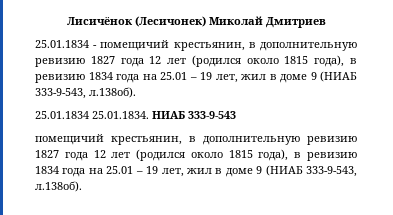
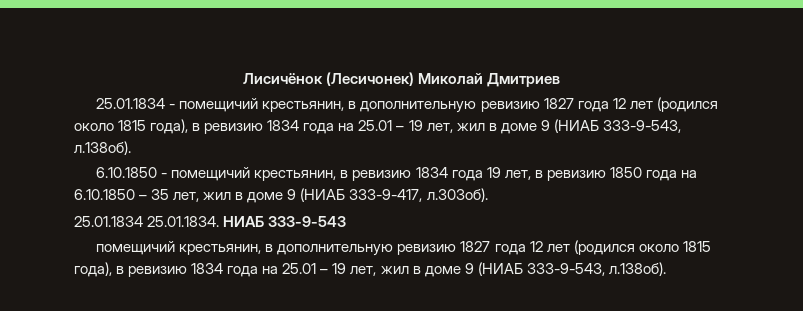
(136, 92) none -> [96,167,697,181] [74,188,488,203] // 6.10.1850 - помещичий крестьянин, в ревизию 1834 года 19 лет, в ревизию 1850 года на 6.10.1850 – 35 лет, жил в доме 9 (НИАБ 333-9-417, л.303об).

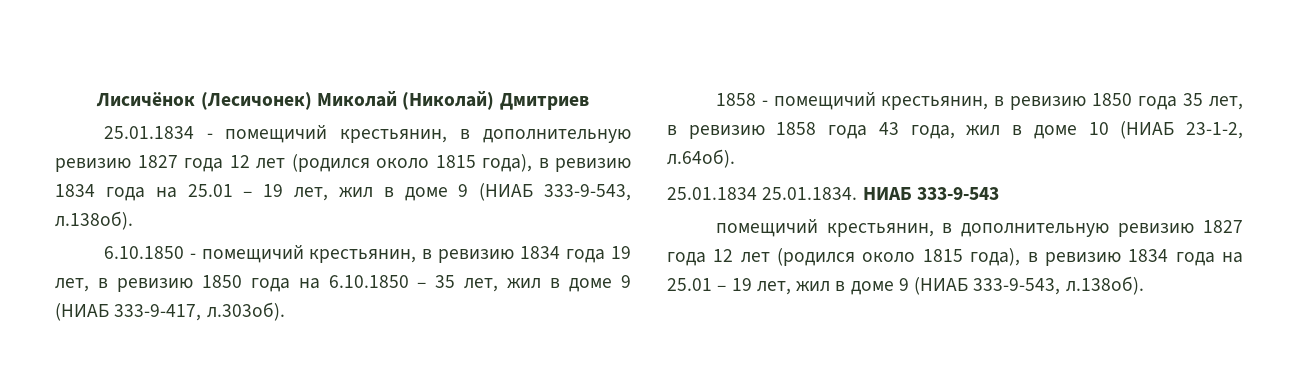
(484, 78) none -> [402,91,495,110] (Николай)
(488, 195) none -> [715,91,1243,110] [667,121,1243,139] [667,149,735,168] // 1858 - помещичий крестьянин, в ревизию 1850 года 35 лет, в ревизию 1858 года 43 года, жил в доме 10 (НИАБ 23-1-2, л.64об).

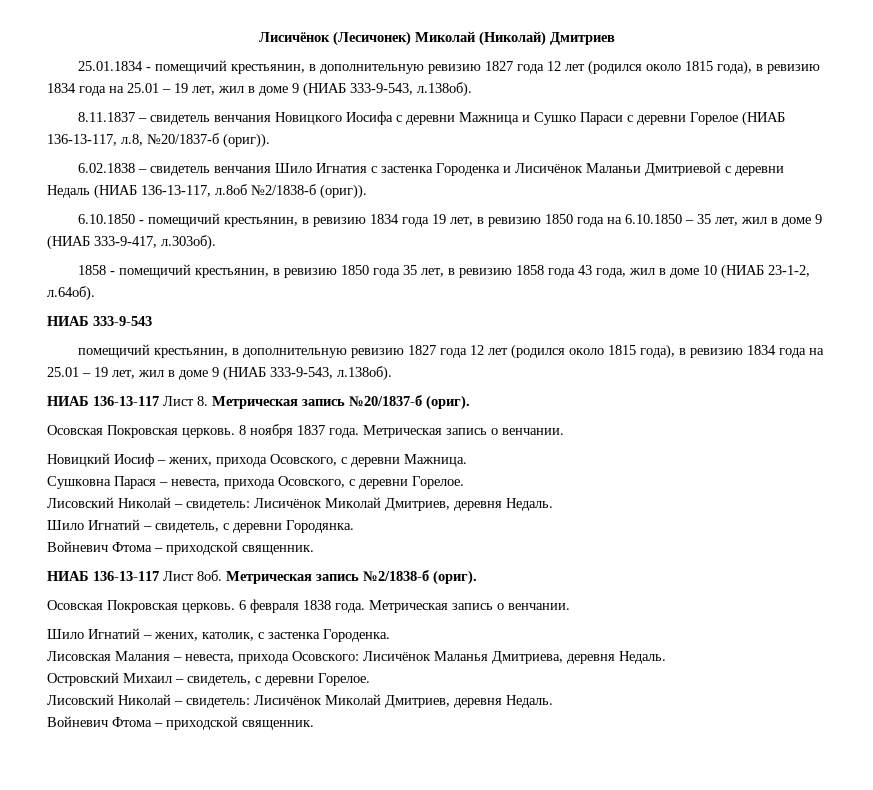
(133, 220) none -> [77,111,785,126] [47,133,270,148] [77,162,784,176] [47,184,367,199] // 8.11.1837 – свидетель венчания Новицкого Иосифа с деревни Мажница и Сушко Параси с деревни Горелое (НИАБ 136-13-117, л.8, №20/1837-б (ориг)). // 6.02.1838 – свидетель венчания Шило Игнатия с застенка Городенка и Лисичёнок Маланьи Дмитриевой с деревни Недаль (НИАБ 136-13-117, л.8об №2/1838-б (ориг)).
[667,187,858,200] 25.01.1834 25.01.1834. -> (95, 293) none
(1144, 285) none -> [47,395,470,410] [47,424,564,438] [47,453,467,467] [47,476,464,489] [47,497,553,511] [47,519,354,533] [47,541,314,555] [47,570,477,585] [47,599,570,613] [47,628,390,642] [47,651,666,664] [47,672,370,686] [47,694,553,708] [47,716,314,730] // НИАБ 136-13-117 Лист 8. Метрическая запись №20/1837-б (ориг). // Осовская Покровская церковь. 8 ноября 1837 года. Метрическая запись о венчании. // Новицкий Иосиф – жених, прихода Осовского, с деревни Мажница. // Сушковна Парася – невеста, прихода Осовского, с деревни Горелое. // Лисовский Николай – свидетель: Лисичёнок Миколай Дмитриев, деревня Недаль. // Шило Игнатий – свидетель, с деревни Городянка. // Войневич Фтома – приходской священник. // НИАБ 136-13-117 Лист 8об. Метрическая запись №2/1838-б (ориг). // Осовская Покровская церковь. 6 февраля 1838 года. Метрическая запись о венчании. // Шило Игнатий – жених, католик, с застенка Городенка. // Лисовская Малания – невеста, прихода Осовского: Лисичёнок Маланья Дмитриева, деревня Недаль. // Островский Михаил – свидетель, с деревни Горелое. // Лисовский Николай – свидетель: Лисичёнок Миколай Дмитриев, деревня Недаль. // Войневич Фтома – приходской священник.

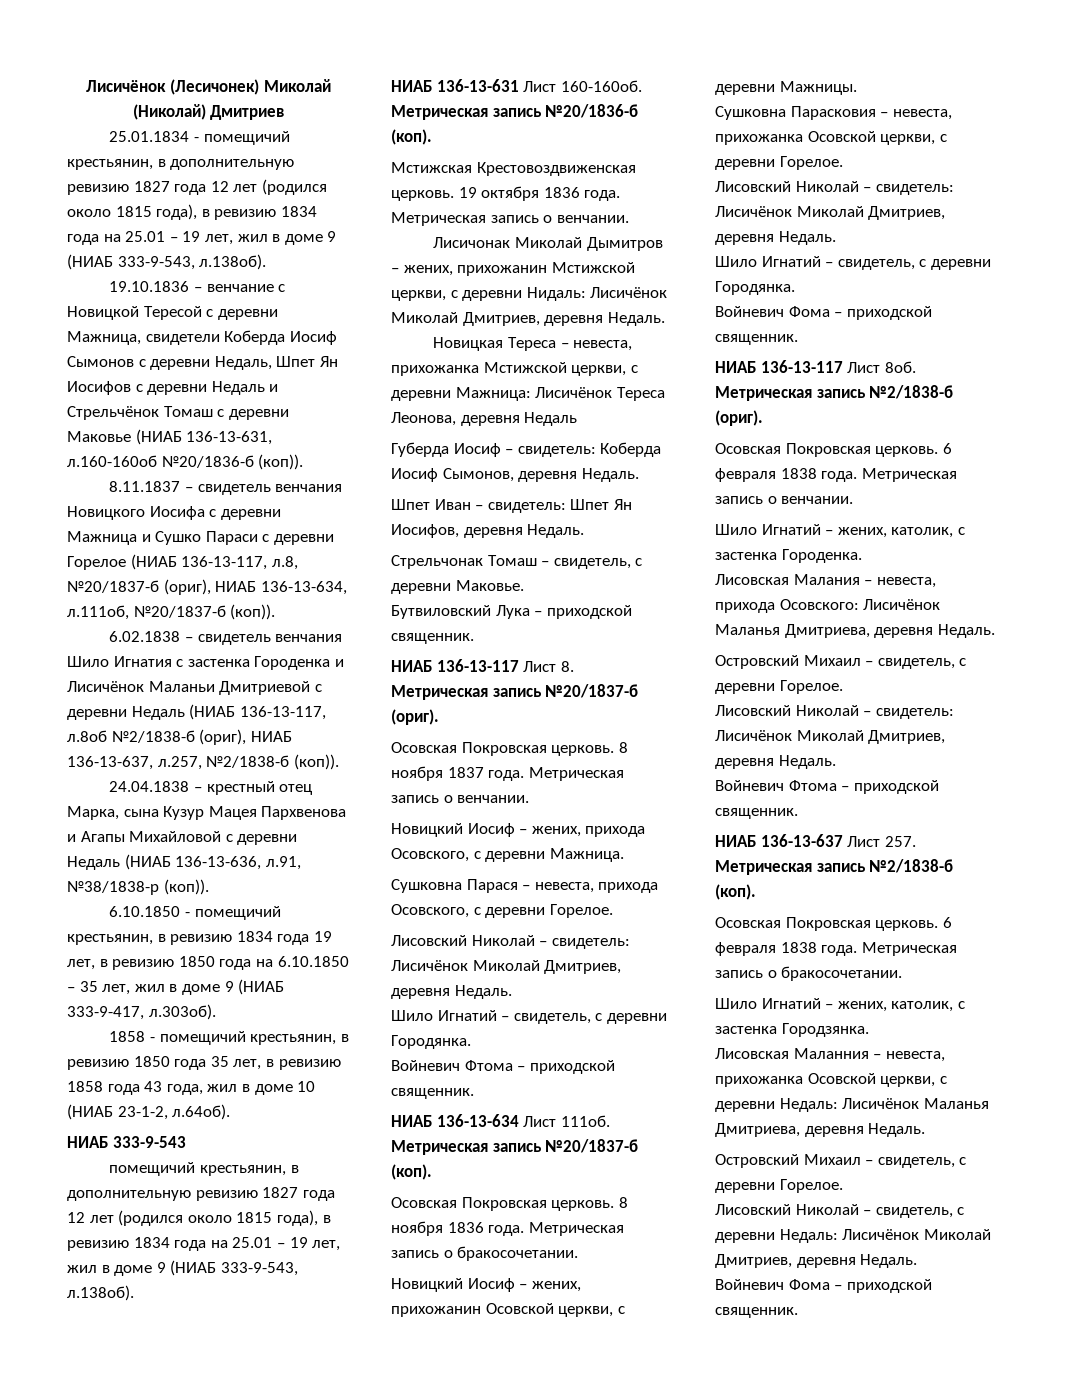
(472, 89) none -> [109,281,286,292] [67,306,278,320] [67,330,337,345] [67,356,338,370] [67,381,279,395] [67,406,289,420] [67,429,273,445] [67,454,304,470] // 19.10.1836 – венчание с Новицкой Тересой с деревни Мажница, свидетели Коберда Иосиф Сымонов с деревни Недаль, Шпет Ян Иосифов с деревни Недаль и Стрельчёнок Томаш с деревни Маковье (НИАБ 136-13-631, л.160-160об №20/1836-б (коп)).
[223,133,270,148] (ориг)). -> [163,579,347,595] [67,604,276,620] (ориг), НИАБ 136-13-634, л.111об, №20/1837-б (коп)).
[320,184,367,199] (ориг)). -> [199,729,292,745] [67,754,339,770] [109,781,313,795] [67,806,347,820] [67,831,298,845] [67,854,301,870] [67,879,209,895] (ориг), НИАБ 136-13-637, л.257, №2/1838-б (коп)). // 24.04.1838 – крестный отец Марка, сына Кузур Мацея Пархвенова и Агапы Михайловой с деревни Недаль (НИАБ 136-13-636, л.91, №38/1838-р (коп)).
(392, 373) none -> [391,79,642,92] [391,104,639,120] [391,129,432,145] [391,162,636,176] [391,186,621,201] [391,212,629,226] [433,237,663,251] [391,262,635,276] [391,287,668,301] [391,312,665,326] [433,337,633,351] [391,362,638,376] [391,387,665,401] [391,412,578,426] [391,442,662,457] [391,468,639,482] [391,499,632,513] [391,524,585,538] [391,555,643,569] [391,580,524,594] [391,605,632,619] [391,633,474,644] // НИАБ 136-13-631 Лист 160-160об. Метрическая запись №20/1836-б (коп). // Мстижская Крестовоздвиженская церковь. 19 октября 1836 года. Метрическая запись о венчании. // Лисичонак Миколай Дымитров – жених, прихожанин Мстижской церкви, с деревни Нидаль: Лисичёнок Миколай Дмитриев, деревня Недаль. // Новицкая Тереса – невеста, прихожанка Мстижской церкви, с деревни Мажница: Лисичёнок Тереса Леонова, деревня Недаль // Губерда Иосиф – свидетель: Коберда Иосиф Сымонов, деревня Недаль. // Шпет Иван – свидетель: Шпет Ян Иосифов, деревня Недаль. // Стрельчонак Томаш – свидетель, с деревни Маковье. // Бутвиловский Лука – приходской священник.
(314, 550) none -> [391,1114,610,1127] [391,1139,639,1155] [391,1164,432,1180] [391,1197,628,1211] [391,1221,624,1236] [391,1246,579,1261] [391,1278,581,1292] [391,1303,625,1317] [715,81,857,95] [715,106,952,120] [715,131,947,145] [715,156,843,170] [715,181,954,195] [715,206,946,220] [715,231,836,245] [715,256,991,270] [715,281,795,295] [715,306,932,320] [715,334,798,345] // НИАБ 136-13-634 Лист 111об. Метрическая запись №20/1837-б (коп). // Осовская Покровская церковь. 8 ноября 1836 года. Метрическая запись о бракосочетании. // Новицкий Иосиф – жених, прихожанин Осовской церкви, с деревни Мажницы. // Сушковна Парасковия – невеста, прихожанка Осовской церкви, с деревни Горелое. // Лисовский Николай – свидетель: Лисичёнок Миколай Дмитриев, деревня Недаль. // Шило Игнатий – свидетель, с деревни Городянка. // Войневич Фома – приходской священник.
(314, 725) none -> [715,834,916,847] [715,859,954,875] [715,884,756,900] [715,917,952,931] [715,942,957,956] [715,966,903,981] [715,998,965,1012] [715,1023,869,1037] [715,1048,945,1062] [715,1073,947,1087] [715,1098,989,1112] [715,1123,926,1137] [715,1154,967,1168] [715,1179,843,1193] [715,1204,965,1218] [715,1229,991,1243] [715,1254,918,1268] [715,1279,932,1293] [715,1307,798,1318] // НИАБ 136-13-637 Лист 257. Метрическая запись №2/1838-б (коп). // Осовская Покровская церковь. 6 февраля 1838 года. Метрическая запись о бракосочетании. // Шило Игнатий – жених, католик, с застенка Городзянка. // Лисовская Маланния – невеста, прихожанка Осовской церкви, с деревни Недаль: Лисичёнок Маланья Дмитриева, деревня Недаль. // Островский Михаил – свидетель, с деревни Горелое. // Лисовский Николай – свидетель, с деревни Недаль: Лисичёнок Миколай Дмитриев, деревня Недаль. // Войневич Фома – приходской священник.

